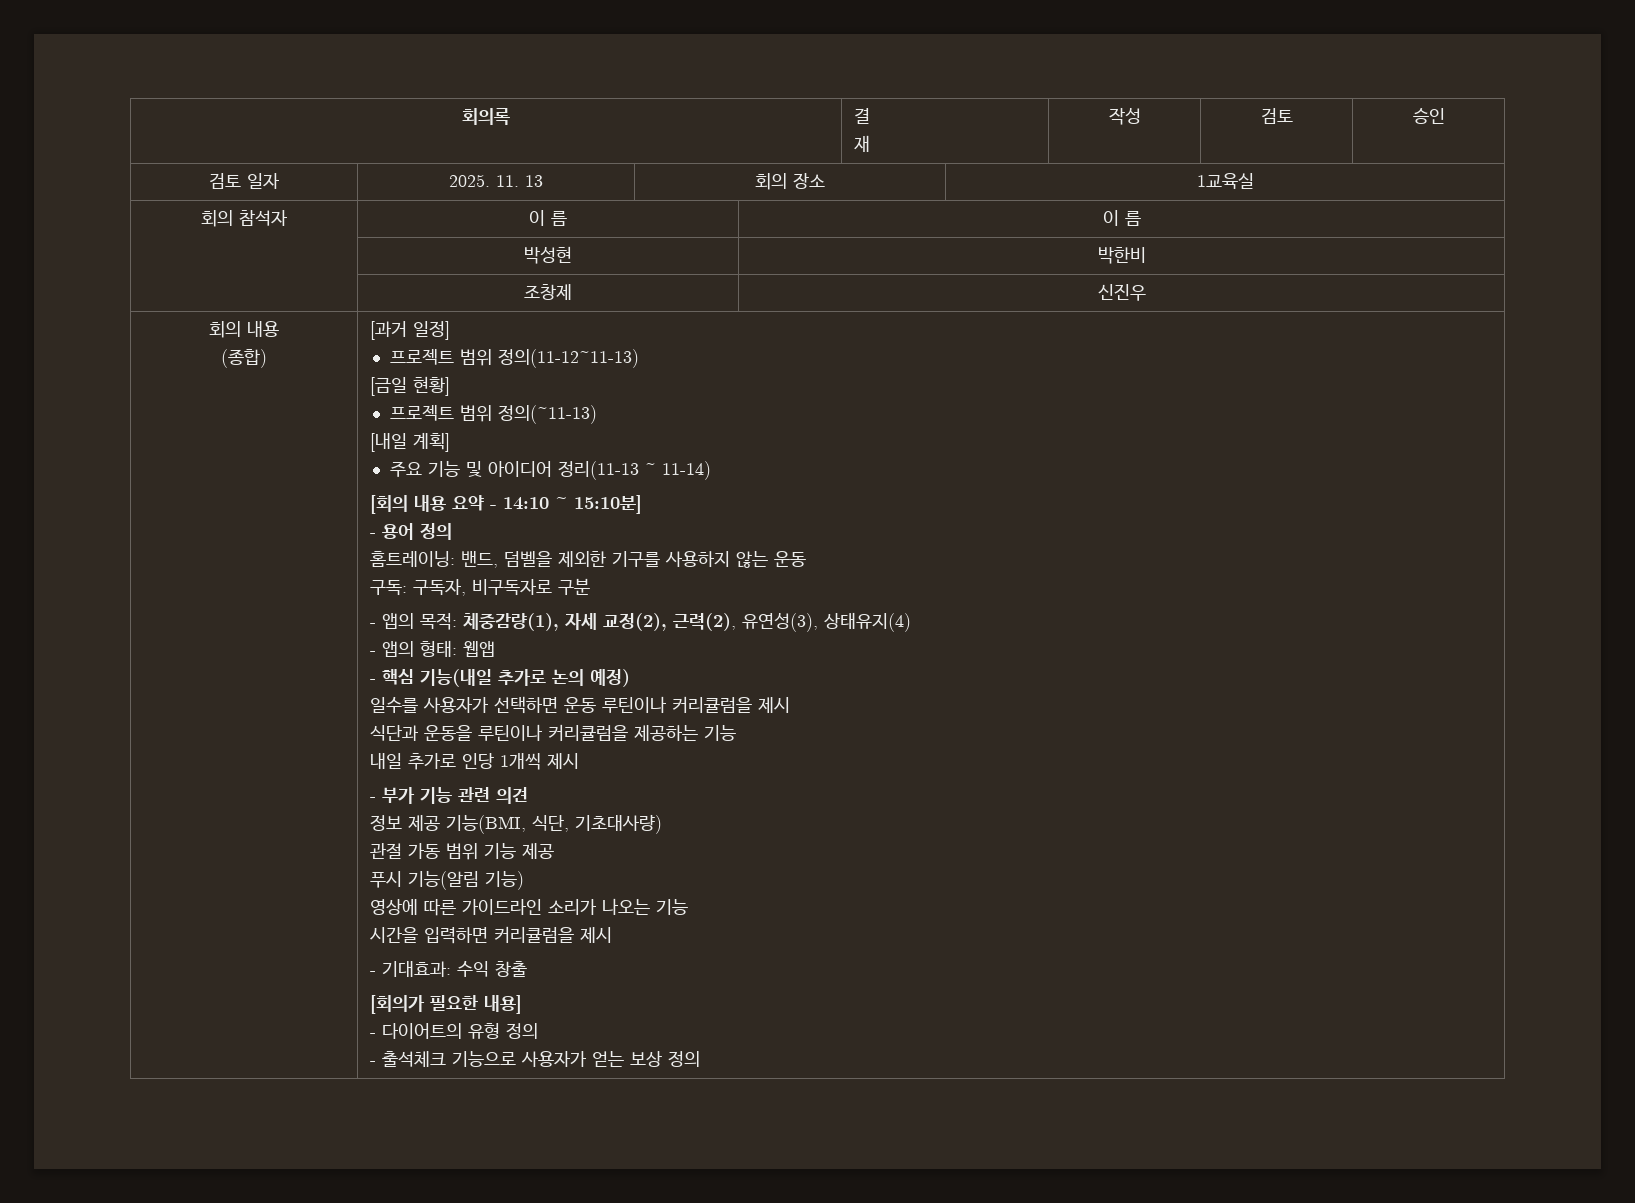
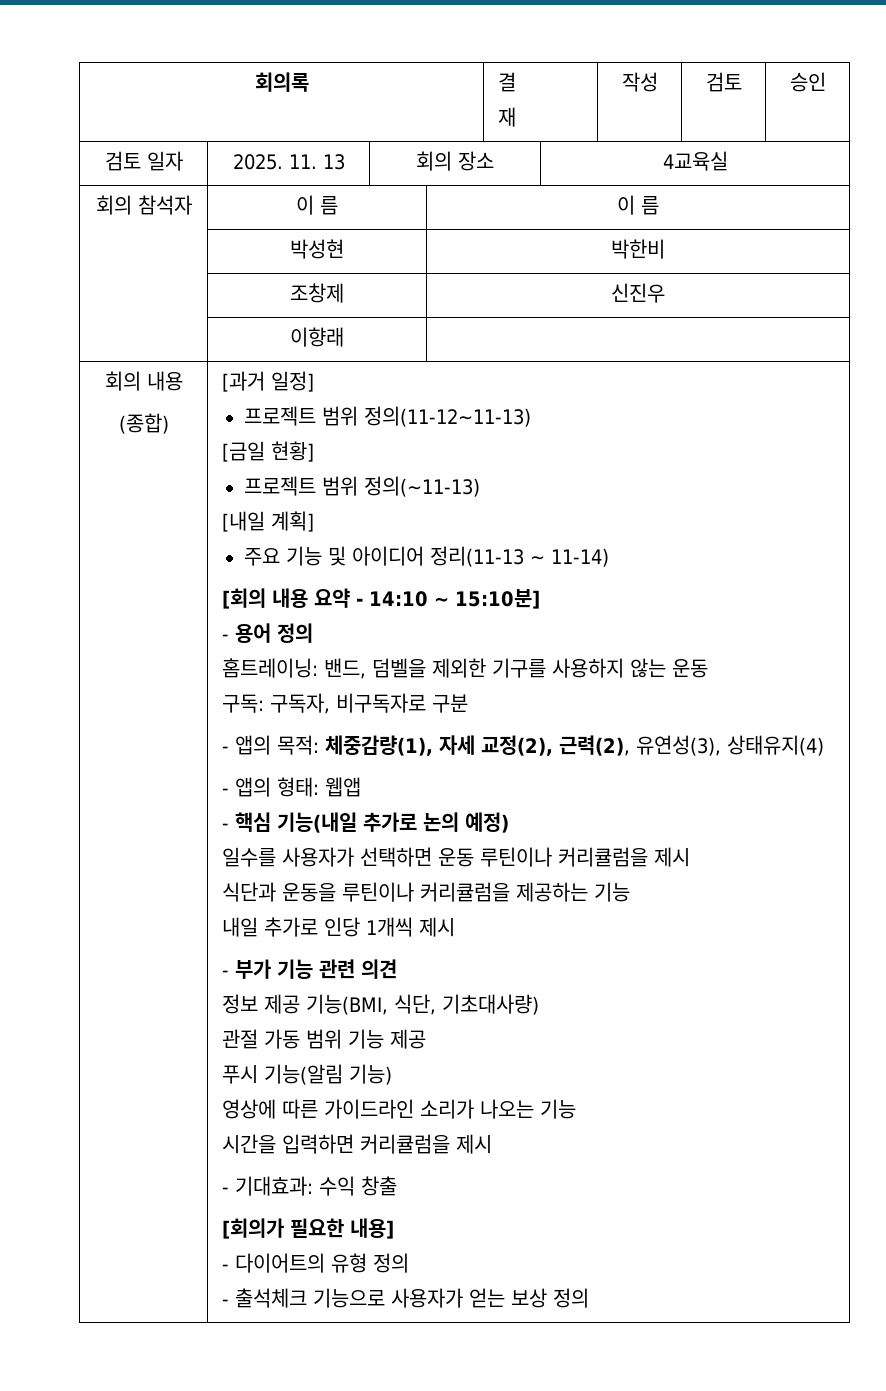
[1196,173,1254,189] 1교육실 -> [662,151,728,171] 4교육실
(1146, 292) none -> [290,327,344,347] // | 이향래 |

